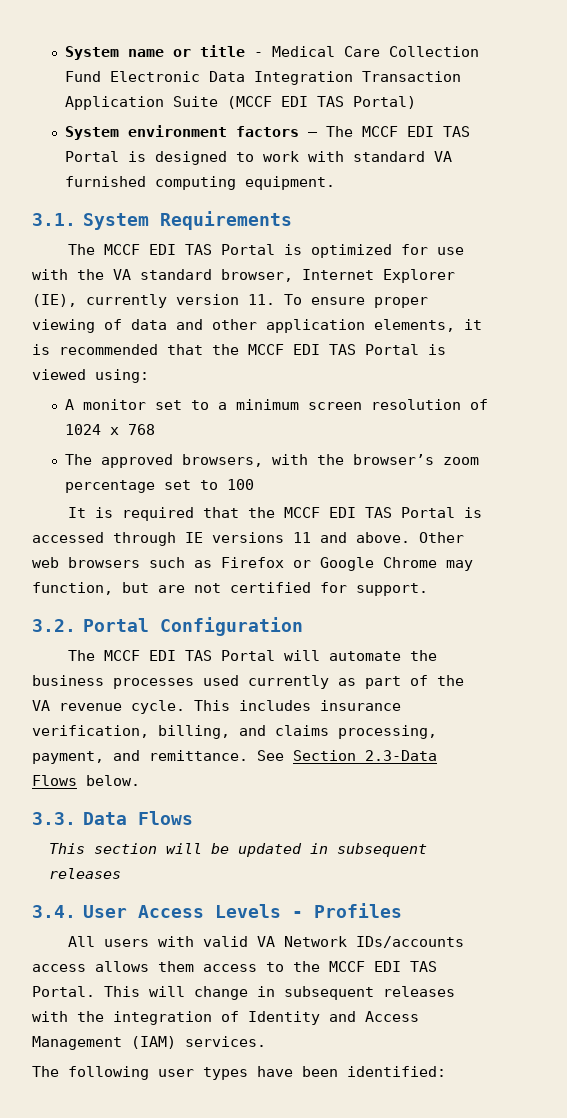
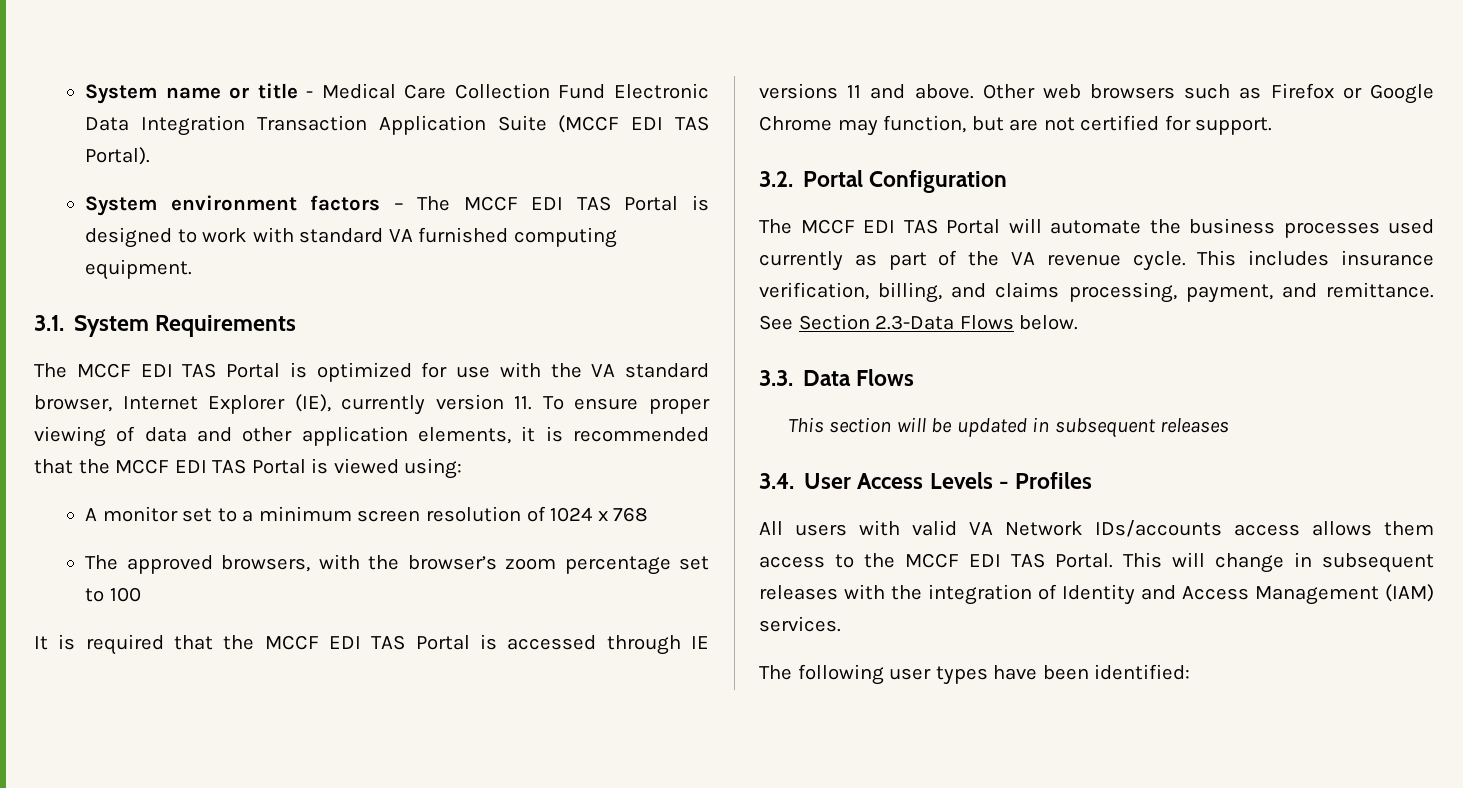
[353,96,417,109] Portal) -> [85,147,151,165] Portal).

